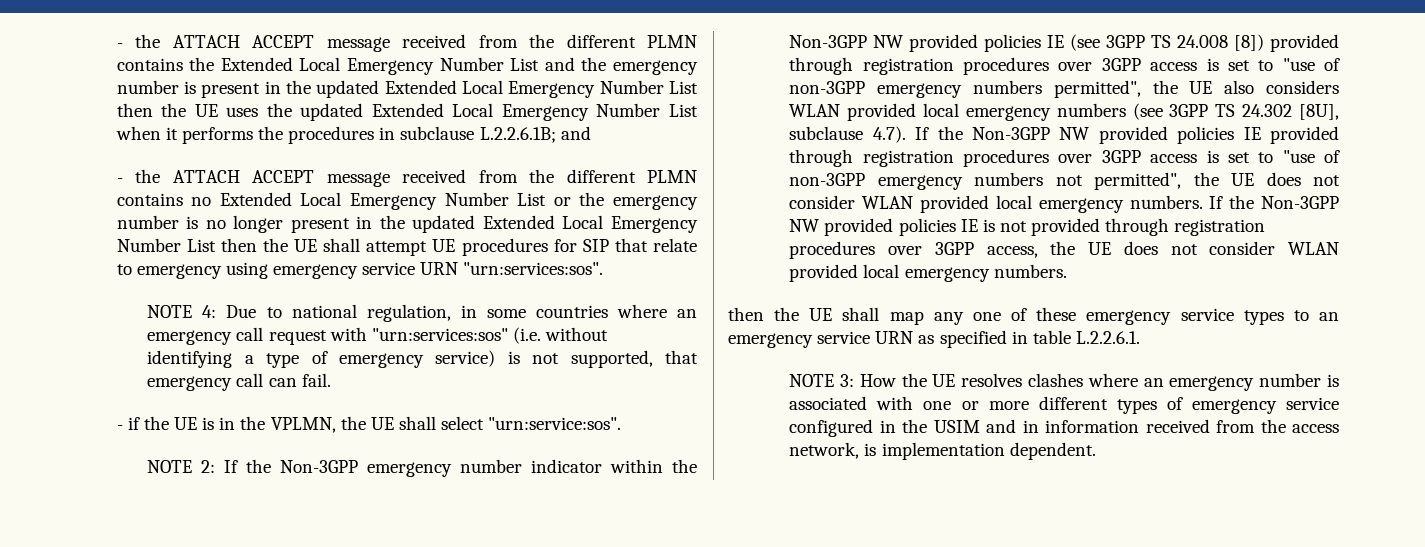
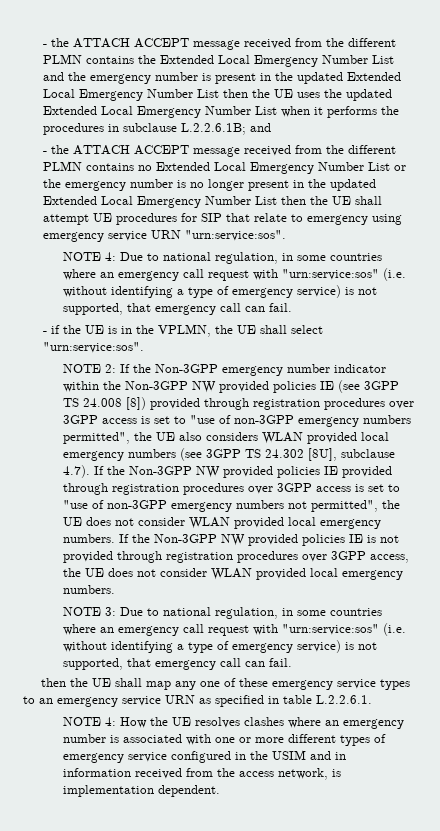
[463,262,604,275] "urn:services:sos". -> [184,230,286,241] "urn:service:sos".
[371,328,508,341] "urn:services:sos" -> [281,269,379,280] "urn:service:sos"
(1067, 271) none -> [62,607,382,619] [62,623,406,636] [62,640,377,653] [62,658,292,670] // NOTE 3: Due to national regulation, in some countries where an emergency call request with "urn:service:sos" (i.e. without identifying a type of emergency service) is not supported, that emergency call can fail.
[840,374,855,387] 3: -> [104,717,116,726] 4:

